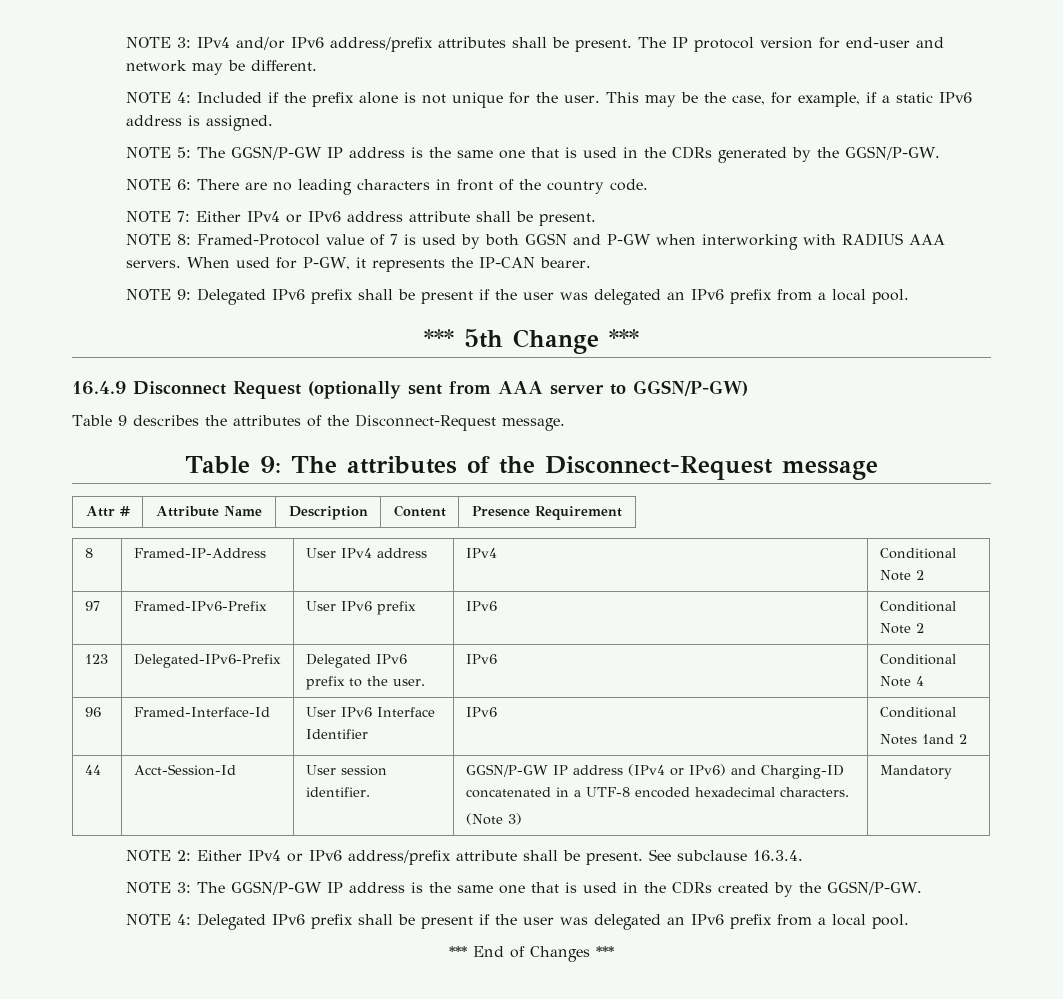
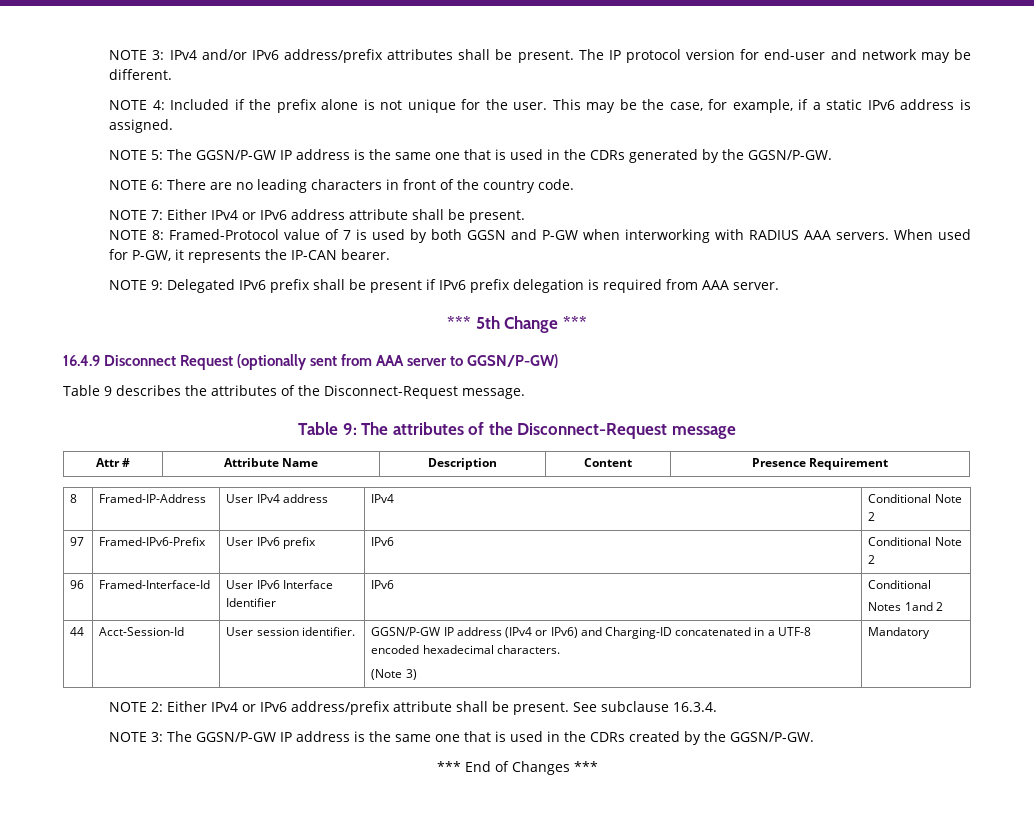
[494,289,909,305] the user was delegated an IPv6 prefix from a local pool. -> [439,279,780,293] IPv6 prefix delegation is required from AAA server.
[84,654,108,664] [133,654,281,668] [305,654,407,668] [305,676,425,690] [465,654,497,664] [879,654,956,665] [879,676,924,687] // 123 | Delegated-IPv6-Prefix | Delegated IPv6 prefix to the user. | IPv6 | Conditional Note 4 -> (876, 559) none
[125,913,909,930] // NOTE 4: Delegated IPv6 prefix shall be present if the user was delegated an IPv6 prefix from a local pool. -> (815, 737) none

